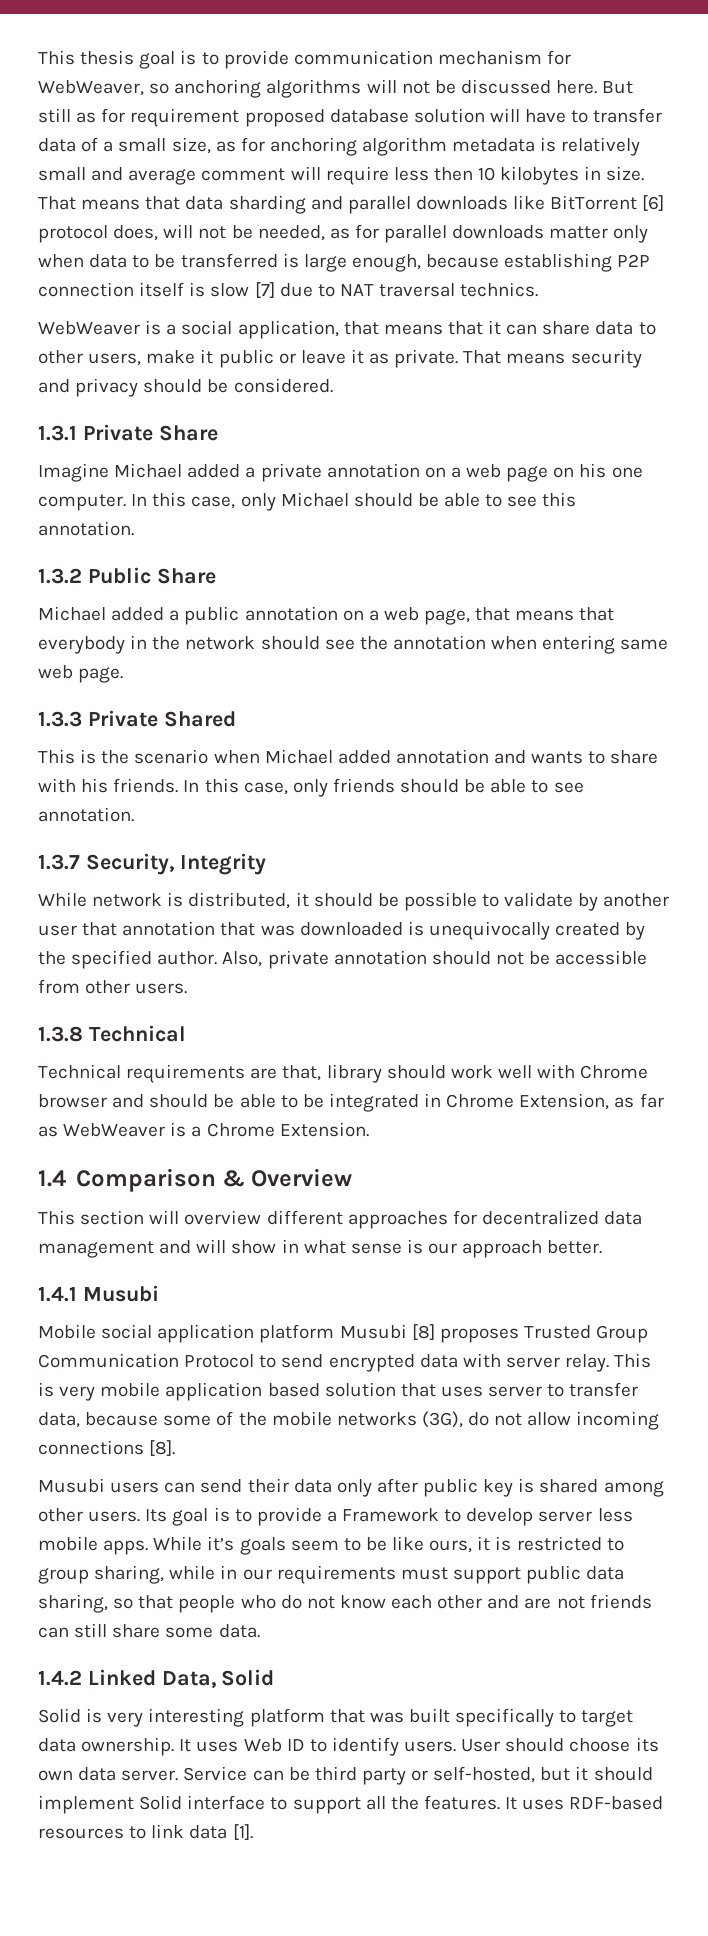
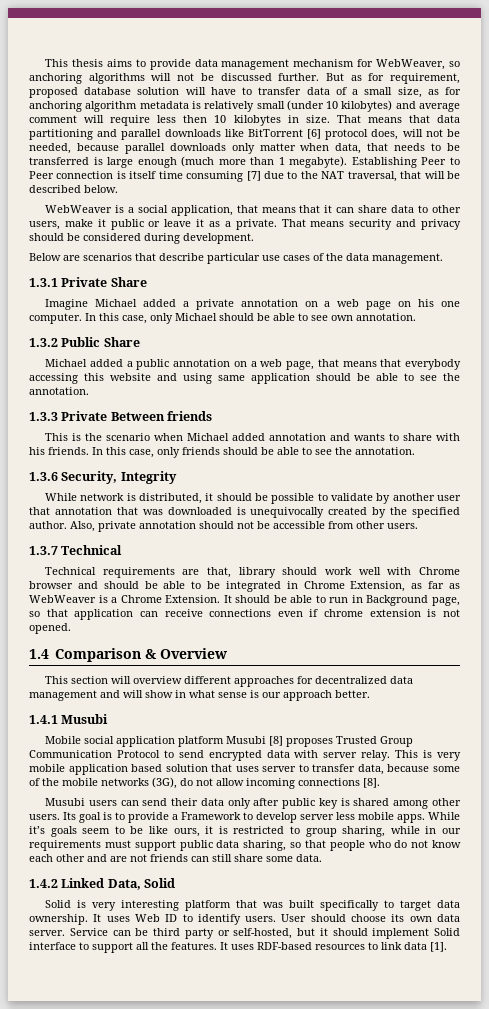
[139,50,433,69] goal is to provide communication -> [106,59,290,70] aims to provide data management
[556,80,634,94] [38,108,240,127] here. But still as for requirement -> [278,73,460,84] further. But as for requirement,
(86, 174) none -> [286,100,393,112] (under 10 kilobytes)
[228,195,306,214] sharding -> [29,129,93,140] partitioning
[329,224,649,243] [38,254,128,268] as for parallel downloads matter only when data -> [76,143,426,154] because parallel downloads only matter when data, that needs
[351,253,651,272] [38,282,539,298] enough, because establishing P2P connection itself is slow [7] due to NAT traversal technics. -> [137,156,460,168] [29,171,461,182] [29,185,118,193] enough (much more than 1 megabyte). Establishing Peer to Peer connection is itself time consuming [7] due to the NAT traversal, that will be described below.
(390, 358) none -> [224,221,231,227] a
[233,378,333,393] considered. -> [83,233,254,244] [29,253,443,264] considered during development. // Below are scenarios that describe particular use cases of the data management.
[542,492,577,507] this -> [331,315,353,321] own
[130,635,669,654] [38,665,124,683] in the network should see the annotation when entering same web page. -> [29,373,460,384] [29,387,89,395] accessing this website and using same application should be able to see the annotation.
[163,711,236,727] Shared -> [110,411,213,421] Between friends
[38,807,134,822] [38,854,80,870] annotation. // 1.3.7 -> [335,447,415,455] [29,472,58,481] the annotation. // 1.3.6
[38,1026,83,1042] 1.3.8 -> [29,546,58,555] 1.3.7
(369, 1129) none -> [223,595,461,606] [29,609,460,620] [29,623,71,634] It should be able to run in Background page, so that application can receive connections even if chrome extension is not opened.

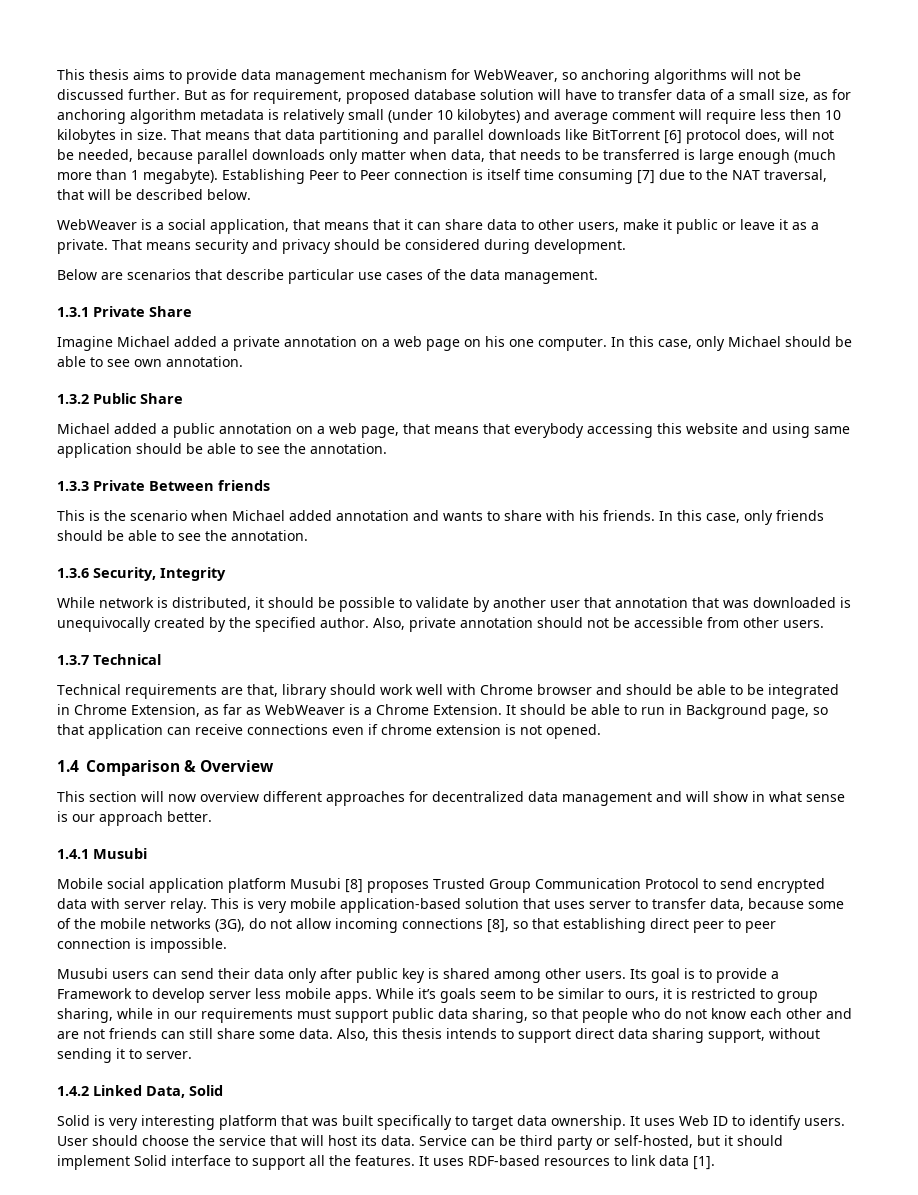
(131, 680) none -> [168,794,196,802] now
[68,764,163,775] application based -> [340,898,461,913] application-based
[363,778,380,788] [8]. -> [487,918,776,933] [57,938,227,953] [8], so that establishing direct peer to peer connection is impossible.
[149,826,168,834] like -> [558,988,621,999] similar to
(322, 858) none -> [337,1028,820,1043] [57,1048,192,1063] Also, this thesis intends to support direct data sharing support, without sending it to server.
[391,914,461,922] [29,930,65,936] its own data server. -> [193,1135,415,1146] the service that will host its data.

